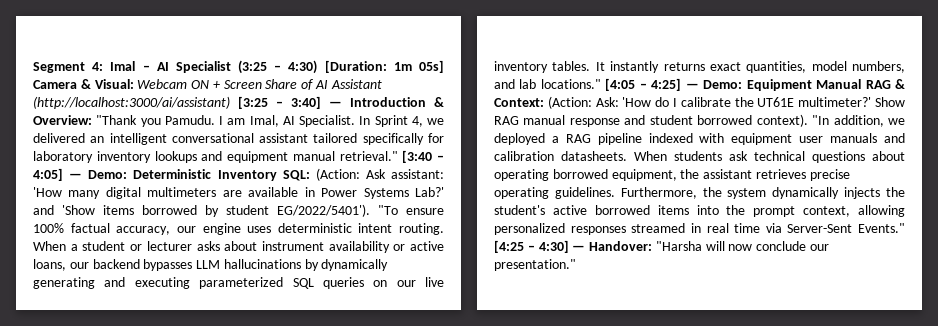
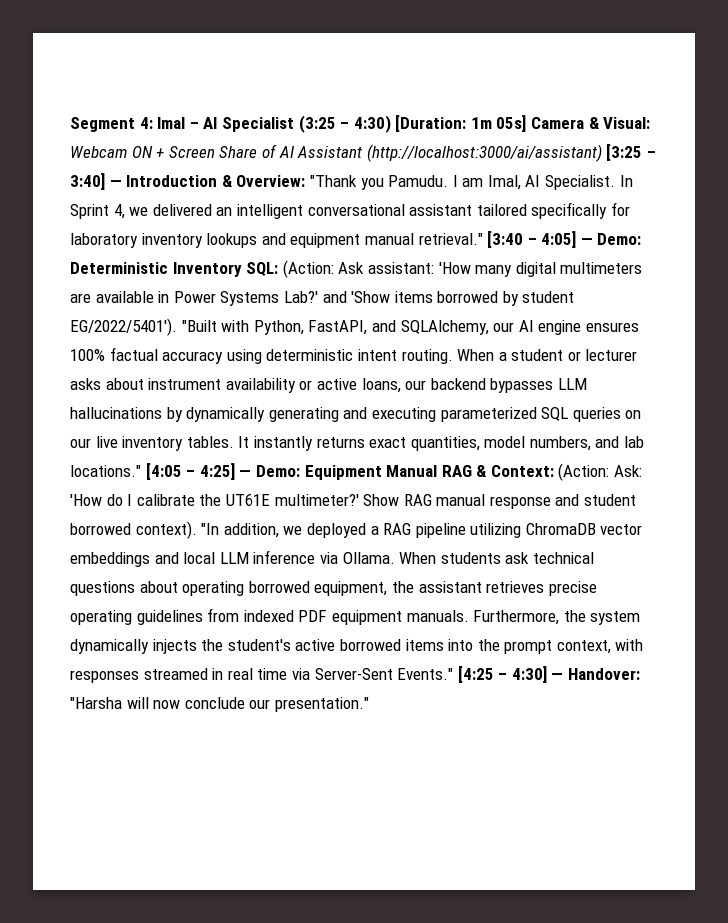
[378,205,444,215] [33,223,272,235] "To ensure 100% factual accuracy, our engine uses -> [181,320,639,335] [70,347,262,364] "Built with Python, FastAPI, and SQLAlchemy, our AI engine ensures 100% factual accuracy using
[648,133,905,145] [494,151,627,161] indexed with equipment user manuals and calibration datasheets. -> [470,523,643,538] [70,550,395,567] utilizing ChromaDB vector embeddings and local LLM inference via Ollama.
[554,187,615,199] guidelines. -> [136,608,469,625] guidelines from indexed PDF equipment manuals.
[858,205,905,217] [494,223,565,235] allowing personalized -> [615,639,644,651] with

